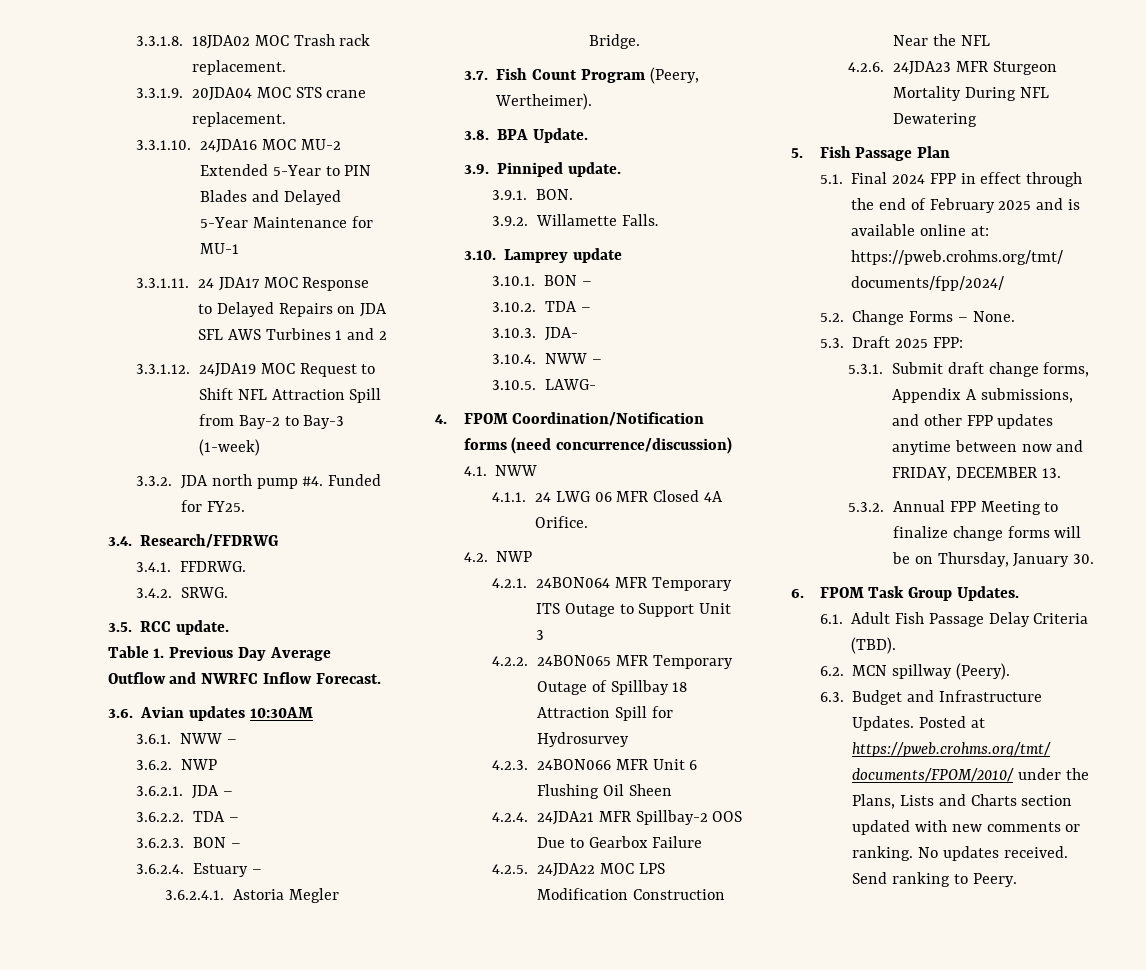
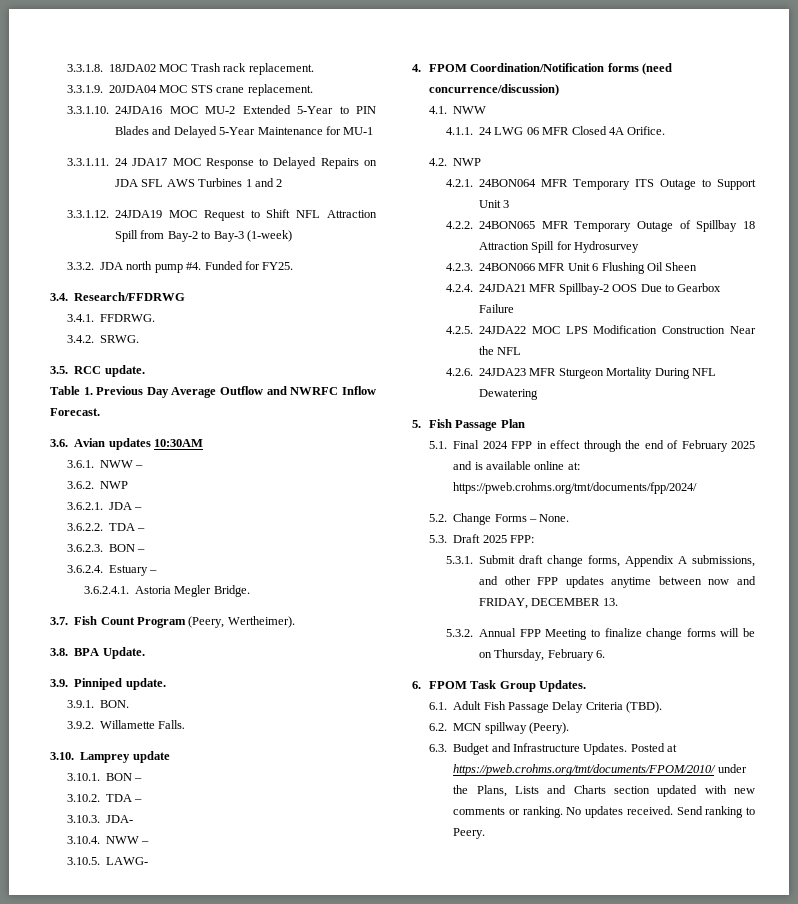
[1013,553,1095,567] January 30. -> [547,649,606,661] February 6.

